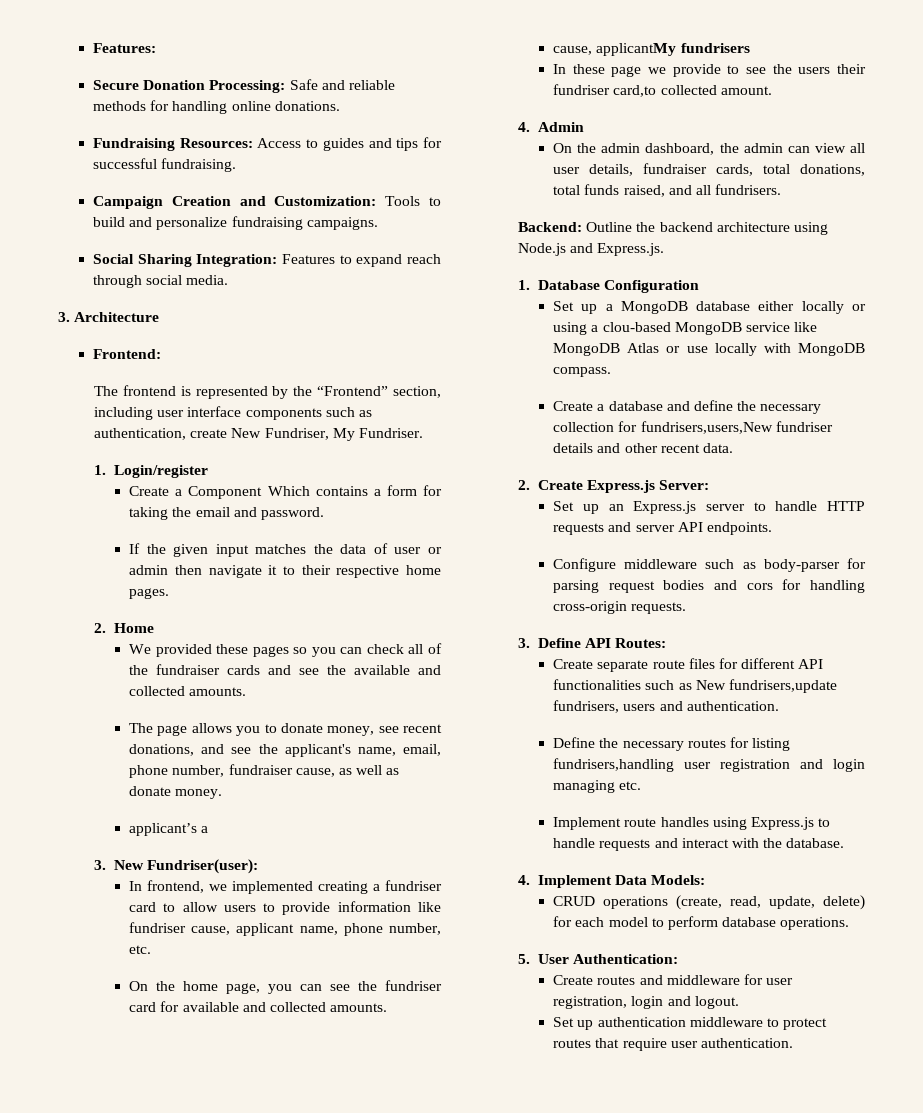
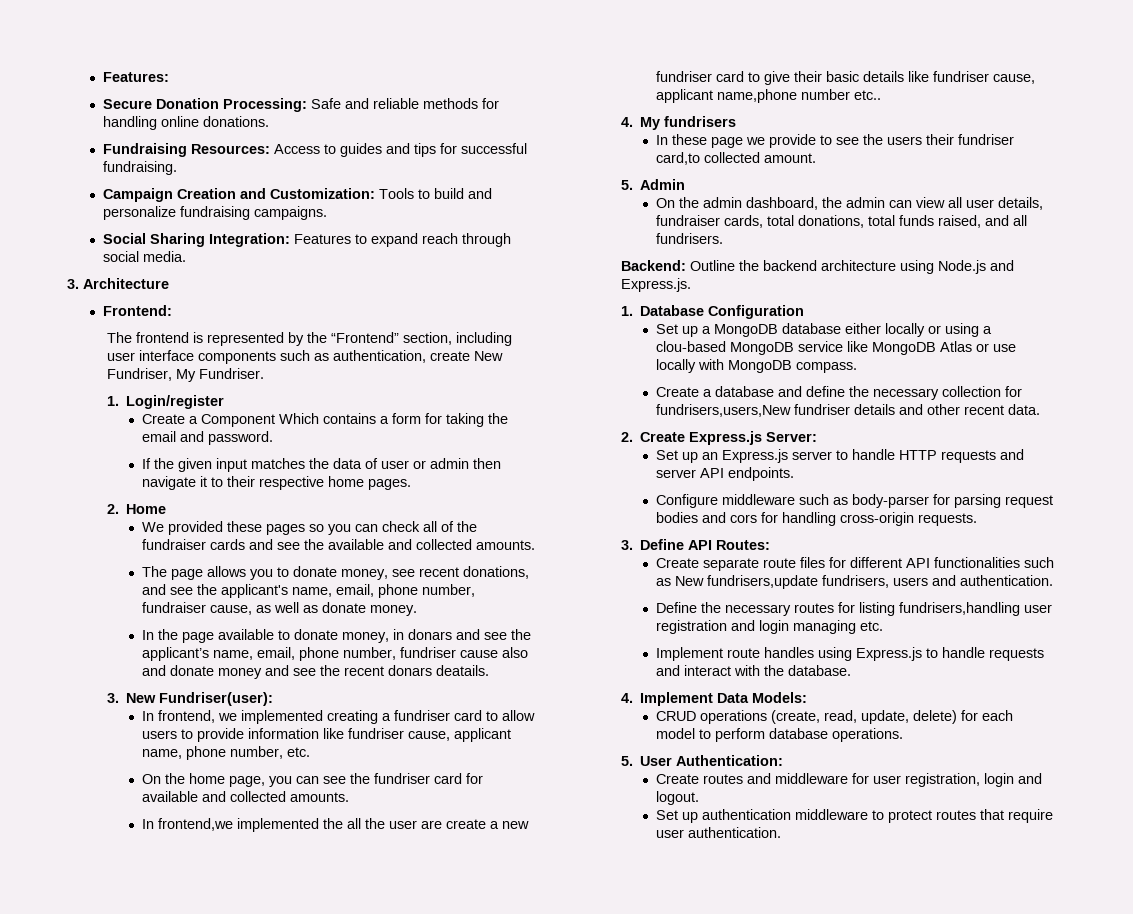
[129,823,209,836] applicant’s a -> [142,629,532,643] [142,647,529,661] [142,665,490,679] In the page available to donate money, in donars and see the applicant’s name, email, phone number, fundriser cause also and donate money and see the recent donars deatails.
[553,43,677,56] cause, applicantMy -> [142,818,530,832] [656,71,1036,85] [656,89,882,103] [620,117,661,130] In frontend,we implemented the all the user are create a new fundriser card to give their basic details like fundriser cause, applicant name,phone number etc.. // 4. My
[518,122,531,132] 4. -> [620,180,633,190] 5.

